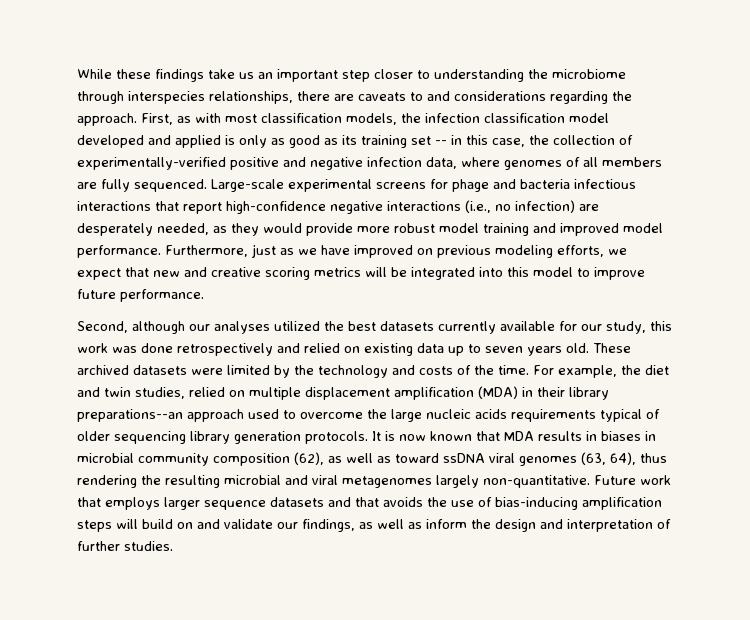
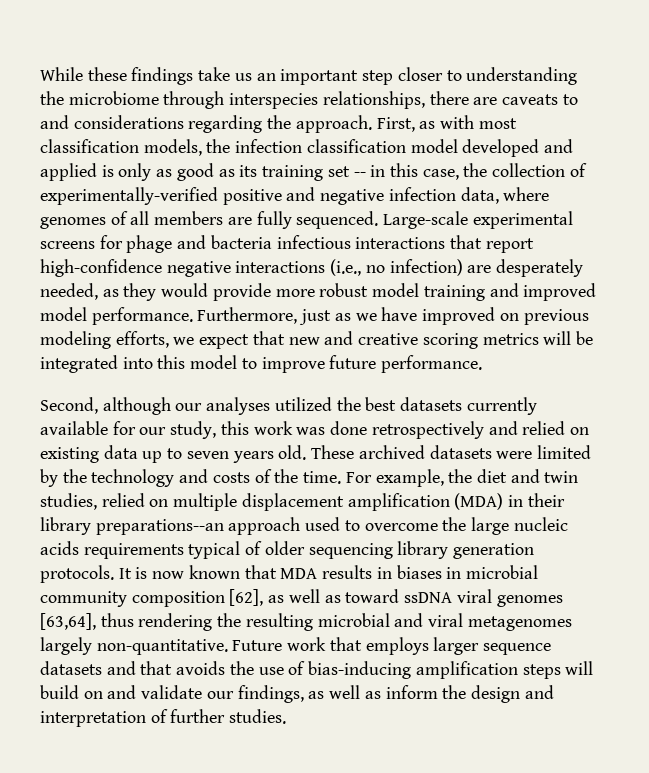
[294,452,324,465] (62), -> [229,589,264,606] [62],
[581,452,636,465] (63, 64), -> [40,613,96,630] [63,64],

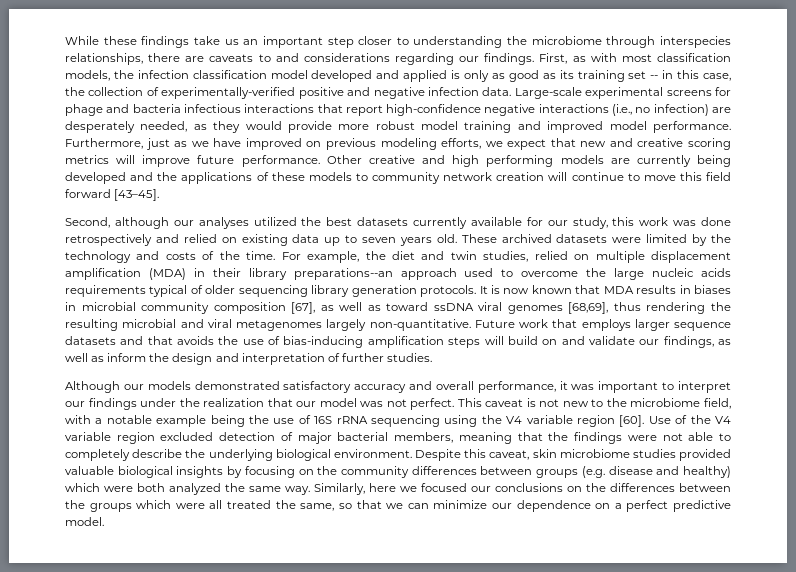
[267,115,372,133] the approach. -> [459,53,535,65] our findings.
[460,187,550,204] [40,211,379,229] data, where genomes of all members are fully sequenced. -> [482,87,512,96] data.
[575,331,593,345] [40,355,483,373] be integrated into this model to improve future performance. -> [142,155,731,167] [65,172,731,184] [65,189,160,201] improve future performance. Other creative and high performing models are currently being developed and the applications of these models to community network creation will continue to move this field forward [43–45].
[229,589,264,606] [62], -> [291,302,316,314] [67],
[40,613,96,630] [63,64], -> [568,302,609,314] [68,69],
(287, 716) none -> [65,381,731,393] [65,398,731,410] [65,415,731,427] [65,432,732,444] [65,449,731,461] [65,466,731,478] [65,483,731,495] [65,500,731,512] [65,517,104,526] // Although our models demonstrated satisfactory accuracy and overall performance, it was important to interpret our findings under the realization that our model was not perfect. This caveat is not new to the microbiome field, with a notable example being the use of 16S rRNA sequencing using the V4 variable region [60]. Use of the V4 variable region excluded detection of major bacterial members, meaning that the findings were not able to completely describe the underlying biological environment. Despite this caveat, skin microbiome studies provided valuable biological insights by focusing on the community differences between groups (e.g. disease and healthy) which were both analyzed the same way. Similarly, here we focused our conclusions on the differences between the groups which were all treated the same, so that we can minimize our dependence on a perfect predictive model.

